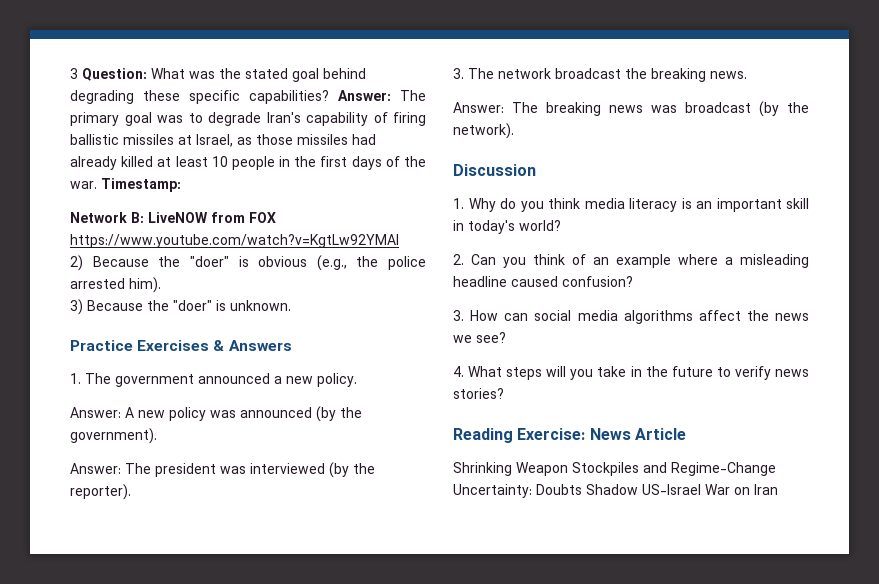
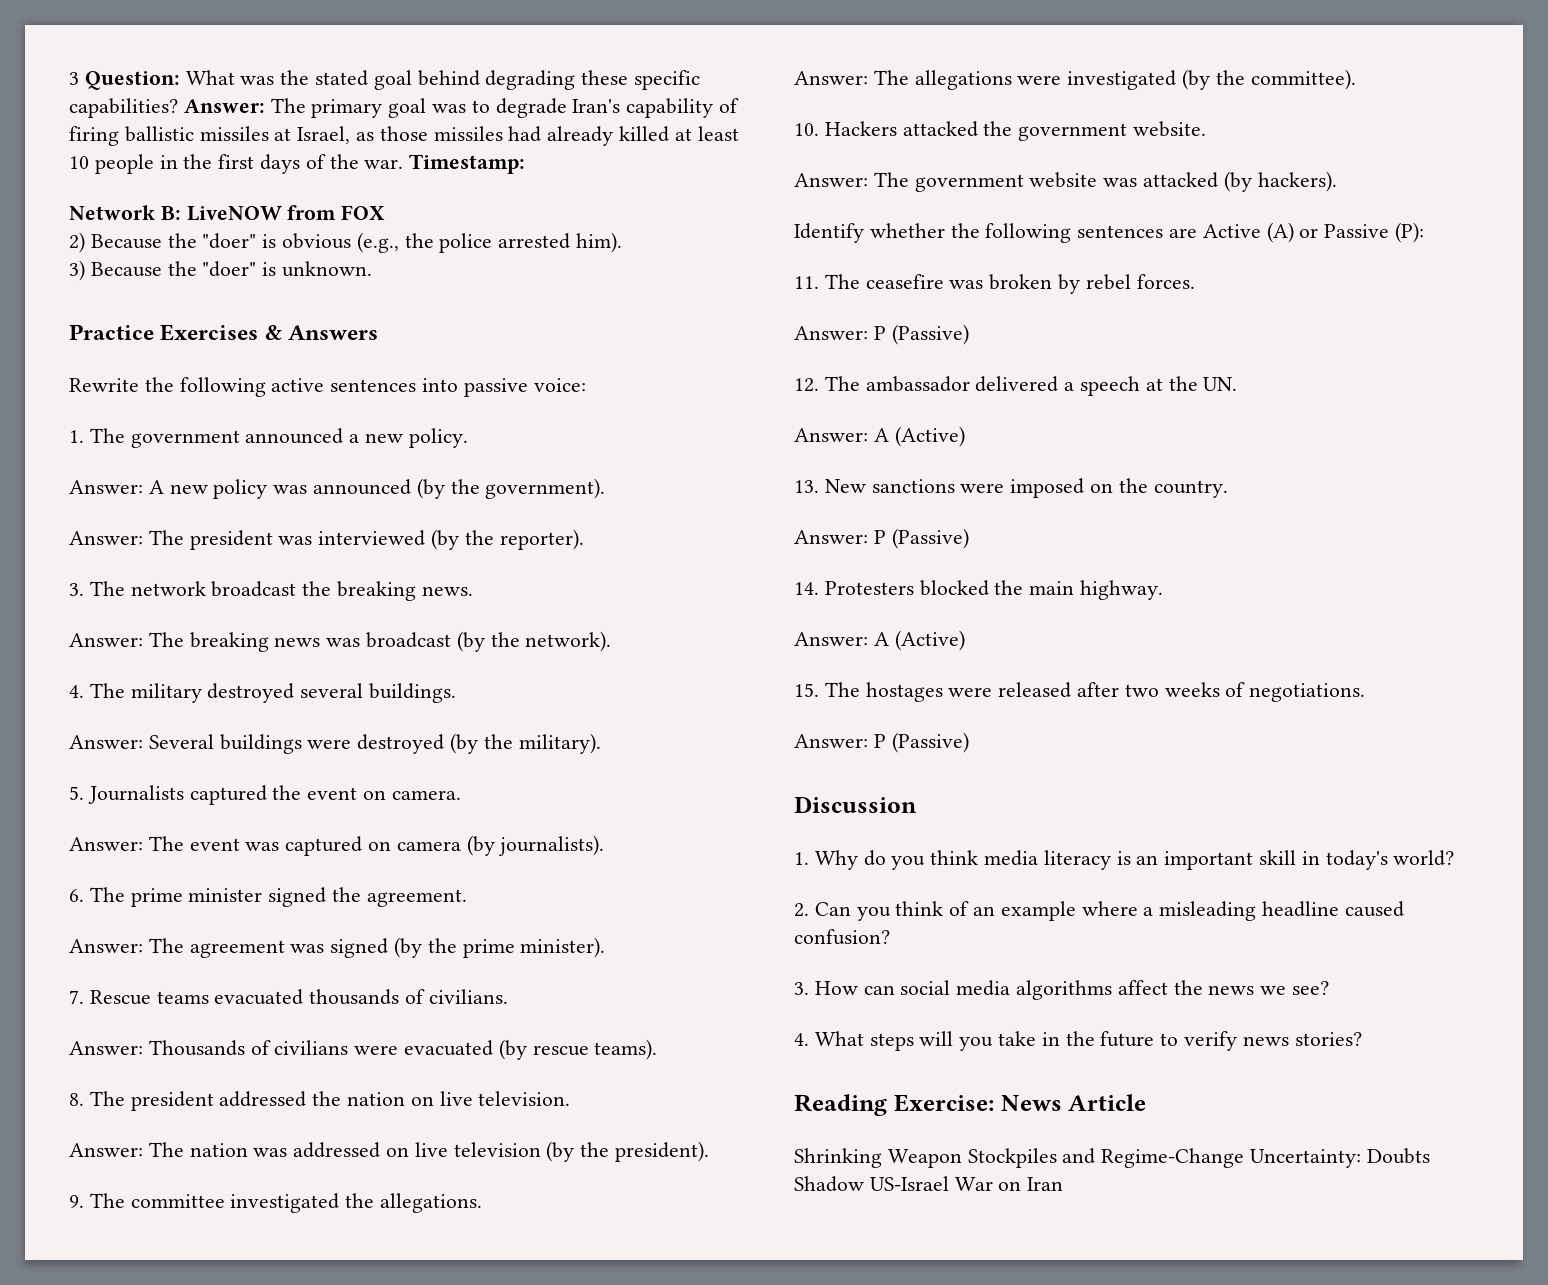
[70,234,399,248] https://www.youtube.com/watch?v=KgtLw92YMAI -> (386, 212) none
(292, 345) none -> [69,377,586,397] // Rewrite the following active sentences into passive voice:
(514, 131) none -> [69,683,457,703] [69,733,601,754] [69,785,461,805] [69,835,605,856] [69,887,467,907] [69,937,606,958] [69,989,508,1005] [69,1039,658,1060] [69,1091,571,1111] [69,1141,710,1162] [69,1193,483,1213] [794,69,1356,90] [794,121,1207,141] [794,171,1337,192] [794,222,1425,243] [794,274,1195,294] [794,324,969,345] [794,376,1238,396] [794,426,965,447] [794,478,1228,498] [794,528,969,549] [794,580,1164,600] [794,630,965,651] [794,682,1366,702] [794,732,969,753] // 4. The military destroyed several buildings. // Answer: Several buildings were destroyed (by the military). // 5. Journalists captured the event on camera. // Answer: The event was captured on camera (by journalists). // 6. The prime minister signed the agreement. // Answer: The agreement was signed (by the prime minister). // 7. Rescue teams evacuated thousands of civilians. // Answer: Thousands of civilians were evacuated (by rescue teams). // 8. The president addressed the nation on live television. // Answer: The nation was addressed on live television (by the president). // 9. The committee investigated the allegations. // Answer: The allegations were investigated (by the committee). // 10. Hackers attacked the government website. // Answer: The government website was attacked (by hackers). // Identify whether the following sentences are Active (A) or Passive (P): // 11. The ceasefire was broken by rebel forces. // Answer: P (Passive) // 12. The ambassador delivered a speech at the UN. // Answer: A (Active) // 13. New sanctions were imposed on the country. // Answer: P (Passive) // 14. Protesters blocked the main highway. // Answer: A (Active) // 15. The hostages were released after two weeks of negotiations. // Answer: P (Passive)

